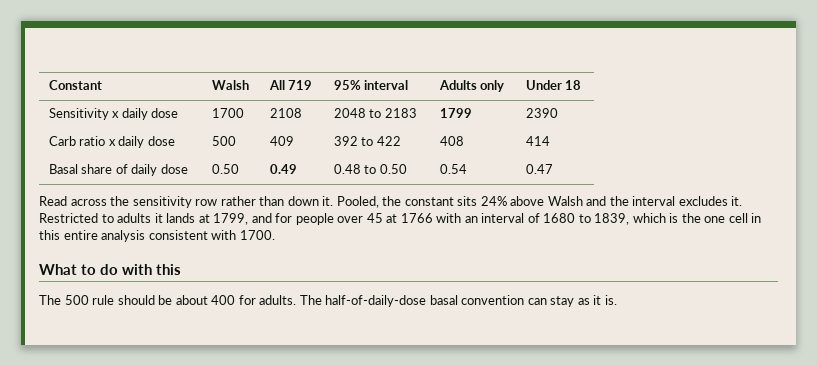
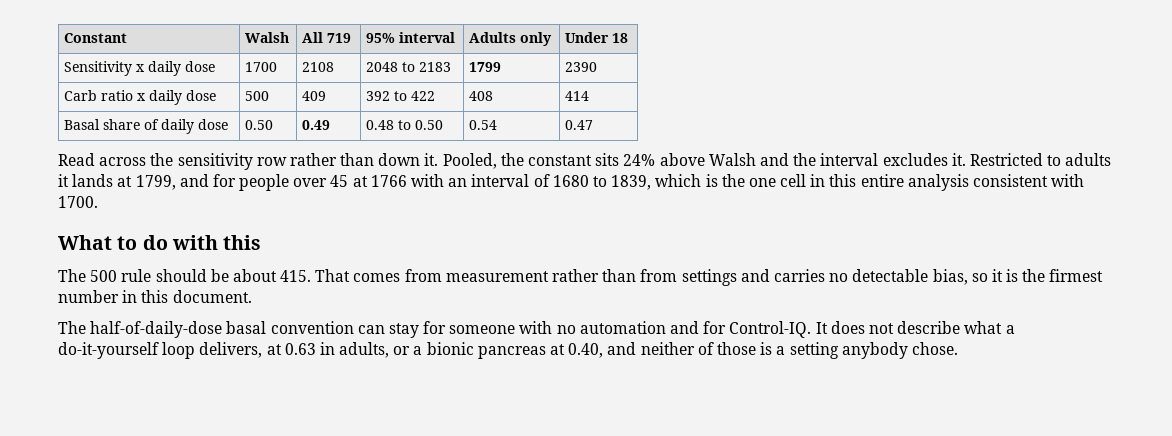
[211,295,297,305] 400 for adults. -> [280,269,1104,286] [58,290,252,303] 415. That comes from measurement rather than from settings and carries no detectable bias, so it is the firmest number in this document. //
[577,295,617,305] as it is. -> [423,321,1015,338] [58,342,958,359] for someone with no automation and for Control-IQ. It does not describe what a do-it-yourself loop delivers, at 0.63 in adults, or a bionic pancreas at 0.40, and neither of those is a setting anybody chose.

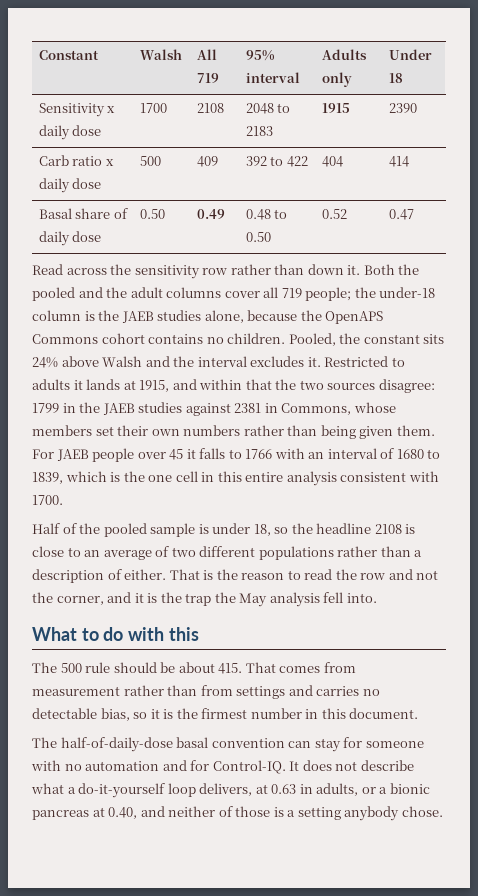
[469,62,502,72] 1799 -> [321,103,350,113] 1915
[469,91,494,101] 408 -> [321,156,343,167] 404
[469,120,498,130] 0.54 -> [321,209,347,219] 0.52
(439, 159) none -> [363,264,420,275] [32,287,436,301] [32,310,384,324] [32,333,286,344] Both the pooled and the adult columns cover all 719 people; the under-18 column is the JAEB studies alone, because the OpenAPS Commons cohort contains no children.
[135,174,368,191] 1799, and for people over 45 at -> [139,379,435,393] [32,402,396,416] [32,425,435,439] [32,448,242,462] 1915, and within that the two sources disagree: 1799 in the JAEB studies against 2381 in Commons, whose members set their own numbers rather than being given them. For JAEB people over 45 it falls to
(98, 202) none -> [32,523,416,537] [32,546,423,560] [32,569,439,583] [32,592,377,607] // Half of the pooled sample is under 18, so the headline 2108 is close to an average of two different populations rather than a description of either. That is the reason to read the row and not the corner, and it is the trap the May analysis fell into.

